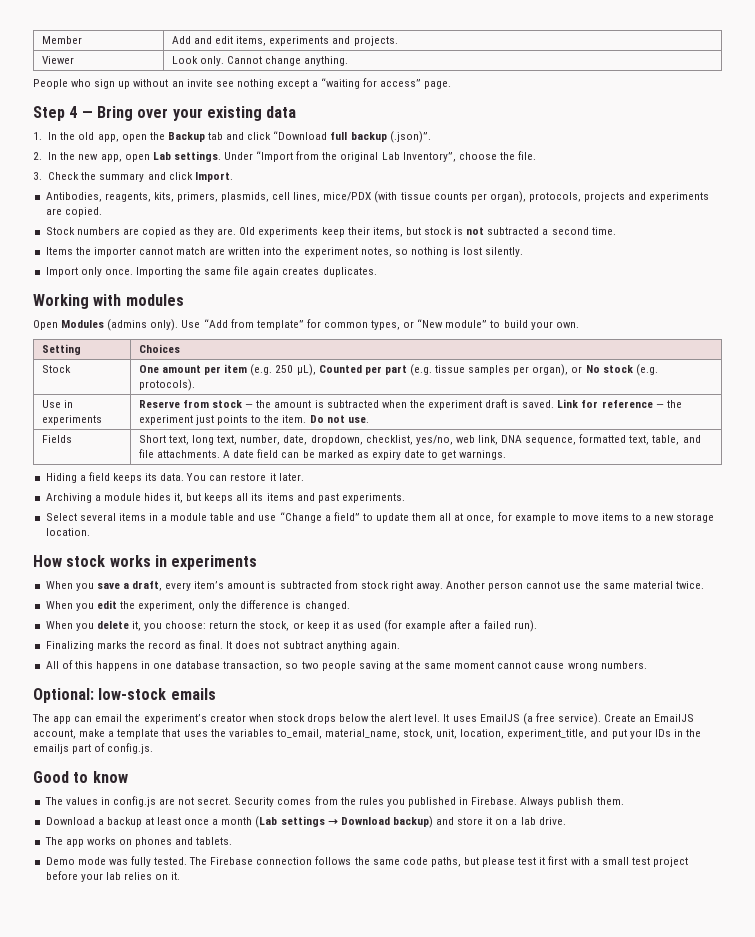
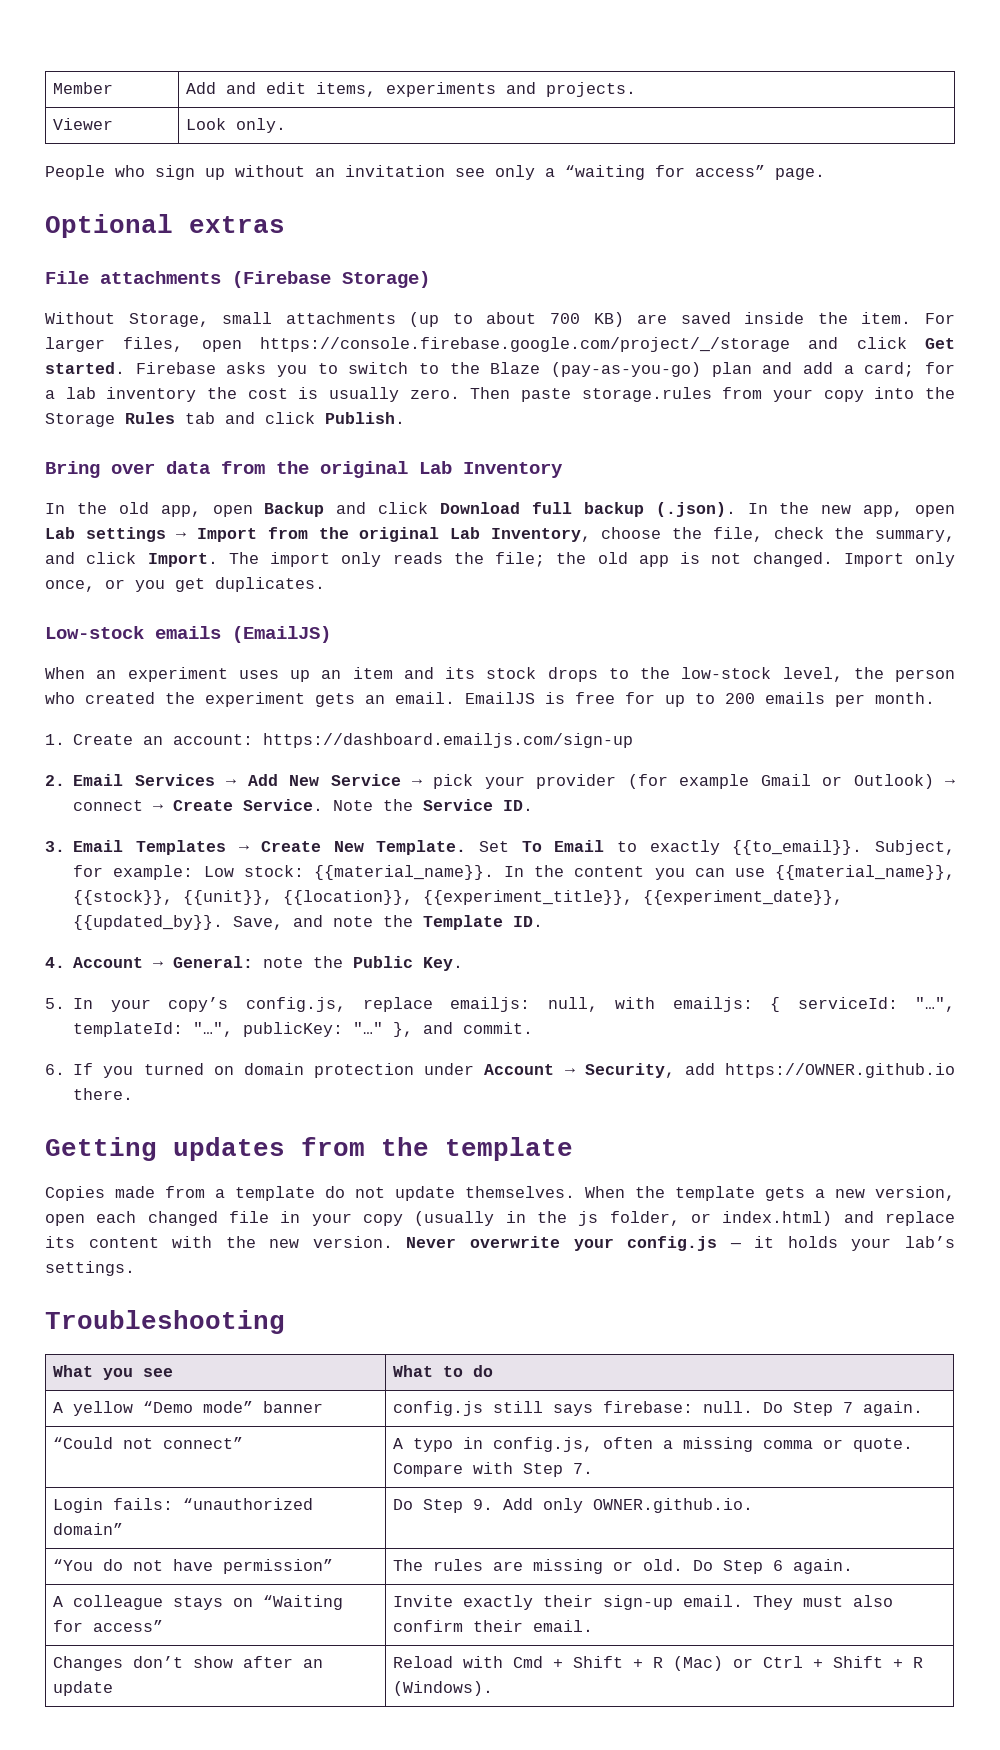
[227,56,349,66] Cannot change anything. -> (286, 125) none
[186,79,309,89] invite see nothing except -> [345,165,535,180] invitation see only
[33,106,297,121] [33,132,42,140] Step 4 — Bring over your existing data // 1. -> [45,214,285,238] [45,271,430,288] [45,312,955,327] [45,337,956,352] [45,362,955,377] [45,387,955,402] [45,412,405,427] [45,461,563,478] Optional extras // File attachments (Firebase Storage) // Without Storage, small attachments (up to about 700 KB) are saved inside the item. For larger files, open https://console.firebase.google.com/project/_/storage and click Get started. Firebase asks you to switch to the Blaze (pay-as-you-go) plan and add a card; for a lab inventory the cost is usually zero. Then paste storage.rules from your copy into the Storage Rules tab and click Publish. // Bring over data from the original Lab Inventory //
[149,131,328,142] the Backup tab and click “Download -> [264,502,520,517] Backup and click Download
[389,131,431,143] [33,152,42,160] (.json)”. // 2. -> [655,502,736,517] (.json).
[173,151,456,162] settings. Under “Import from the original Lab Inventory”, -> [85,527,591,542] settings → Import from the original Lab Inventory,
[517,151,536,160] [33,172,233,182] [45,191,710,203] [45,207,102,217] [45,227,616,237] [45,247,524,257] [45,266,377,277] [33,294,184,309] [33,319,579,331] [41,344,81,355] [138,344,180,353] [41,365,71,373] [138,364,658,376] [138,379,195,391] [41,400,73,408] [41,415,102,425] [138,399,682,410] [138,415,369,425] [41,435,72,443] [138,434,701,445] [138,449,507,460] [45,472,304,483] [45,493,405,503] [45,512,715,523] [45,528,90,536] [33,555,258,570] [45,580,704,591] [45,600,350,611] [45,620,537,632] [45,640,400,651] [45,660,647,671] [33,688,216,703] [32,713,695,725] [33,729,701,739] [33,743,154,754] [33,771,128,783] [44,796,624,807] [45,816,566,828] [44,837,233,847] [45,856,688,867] [45,871,181,882] file. // 3. Check the summary and click Import. // Antibodies, reagents, kits, primers, plasmids, cell lines, mice/PDX (with tissue counts per organ), protocols, projects and experiments are copied. // Stock numbers are copied as they are. Old experiments keep their items, but stock is not subtracted a second time. // Items the importer cannot match are written into the experiment notes, so nothing is lost silently. // Import only once. Importing the same file again creates duplicates. // Working with modules // Open Modules (admins only). Use “Add from template” for common types, or “New module” to build your own. // Setting | Choices // Stock | One amount per item (e.g. 250 µL), Counted per part (e.g. tissue samples per organ), or No stock (e.g. protocols). // Use in experiments | Reserve from stock — the amount is subtracted when the experiment draft is saved. Link for reference — the experiment just points to the item. Do not use. // Fields | Short text, long text, number, date, dropdown, checklist, yes/no, web link, DNA sequence, formatted text, table, and file attachments. A date field can be marked as expiry date to get warnings. // Hiding a field keeps its data. You can restore it later. // Archiving a module hides it, but keeps all its items and past experiments. // Select several items in a module table and use “Change a field” to update them all at once, for example to move items to a new storage location. // How stock works in experiments // When you save a draft, every item’s amount is subtracted from stock right away. Another person cannot use the same material twice. // When you edit the experiment, only the difference is changed. // When you delete it, you choose: return the stock, or keep it as used (for example after a failed run). // Finalizing marks the record as final. It does not subtract anything again. // All of this happens in one database transaction, so two people saving at the same moment cannot cause wrong numbers. // Optional: low-stock emails // The app can email the experiment’s creator when stock drops below the alert level. It uses EmailJS (a free service). Create an EmailJS account, make a template that uses the variables to_email, material_name, stock, unit, location, experiment_title, and put your IDs in the emailjs part of config.js. // Good to know // The values in config.js are not secret. Security comes from the rules you published in Firebase. Always publish them. // Download a backup at least once a month (Lab settings → Download backup) and store it on a lab drive. // The app works on phones and tablets. // Demo mode was fully tested. The Firebase connection follows the same code paths, but please test it first with a small test project before your lab relies on it. -> [712,527,955,542] [45,552,955,567] [45,577,325,592] [45,626,331,643] [45,667,955,682] [45,692,935,707] [45,733,634,748] [45,774,956,789] [73,799,534,811] [45,840,955,855] [73,865,955,880] [73,890,844,905] [73,915,544,930] [45,956,464,971] [45,997,955,1012] [73,1022,534,1037] [45,1063,955,1078] [73,1088,134,1100] [45,1137,573,1161] [45,1186,955,1201] [45,1211,956,1226] [45,1236,955,1251] [45,1261,135,1276] [45,1310,285,1334] [52,1365,173,1380] [392,1365,493,1377] [52,1401,323,1416] [392,1401,923,1416] [52,1437,243,1449] [392,1437,913,1452] [392,1462,593,1477] [52,1498,313,1513] [52,1523,123,1535] [392,1498,753,1513] [52,1559,333,1574] [392,1559,853,1574] [52,1595,343,1610] [52,1620,163,1632] [392,1595,893,1610] [392,1620,593,1632] [52,1656,323,1671] [52,1681,113,1696] [392,1656,923,1671] [392,1681,493,1696] file, check the summary, and click Import. The import only reads the file; the old app is not changed. Import only once, or you get duplicates. // Low-stock emails (EmailJS) // When an experiment uses up an item and its stock drops to the low-stock level, the person who created the experiment gets an email. EmailJS is free for up to 200 emails per month. // 1. Create an account: https://dashboard.emailjs.com/sign-up // 2. Email Services → Add New Service → pick your provider (for example Gmail or Outlook) → connect → Create Service. Note the Service ID. // 3. Email Templates → Create New Template. Set To Email to exactly {{to_email}}. Subject, for example: Low stock: {{material_name}}. In the content you can use {{material_name}}, {{stock}}, {{unit}}, {{location}}, {{experiment_title}}, {{experiment_date}}, {{updated_by}}. Save, and note the Template ID. // 4. Account → General: note the Public Key. // 5. In your copy’s config.js, replace emailjs: null, with emailjs: { serviceId: "…", templateId: "…", publicKey: "…" }, and commit. // 6. If you turned on domain protection under Account → Security, add https://OWNER.github.io there. // Getting updates from the template // Copies made from a template do not update themselves. When the template gets a new version, open each changed file in your copy (usually in the js folder, or index.html) and replace its content with the new version. Never overwrite your config.js — it holds your lab’s settings. // Troubleshooting // What you see | What to do // A yellow “Demo mode” banner | config.js still says firebase: null. Do Step 7 again. // “Could not connect” | A typo in config.js, often a missing comma or quote. Compare with Step 7. // Login fails: “unauthorized domain” | Do Step 9. Add only OWNER.github.io. // “You do not have permission” | The rules are missing or old. Do Step 6 again. // A colleague stays on “Waiting for access” | Invite exactly their sign-up email. They must also confirm their email. // Changes don’t show after an update | Reload with Cmd + Shift + R (Mac) or Ctrl + Shift + R (Windows).

